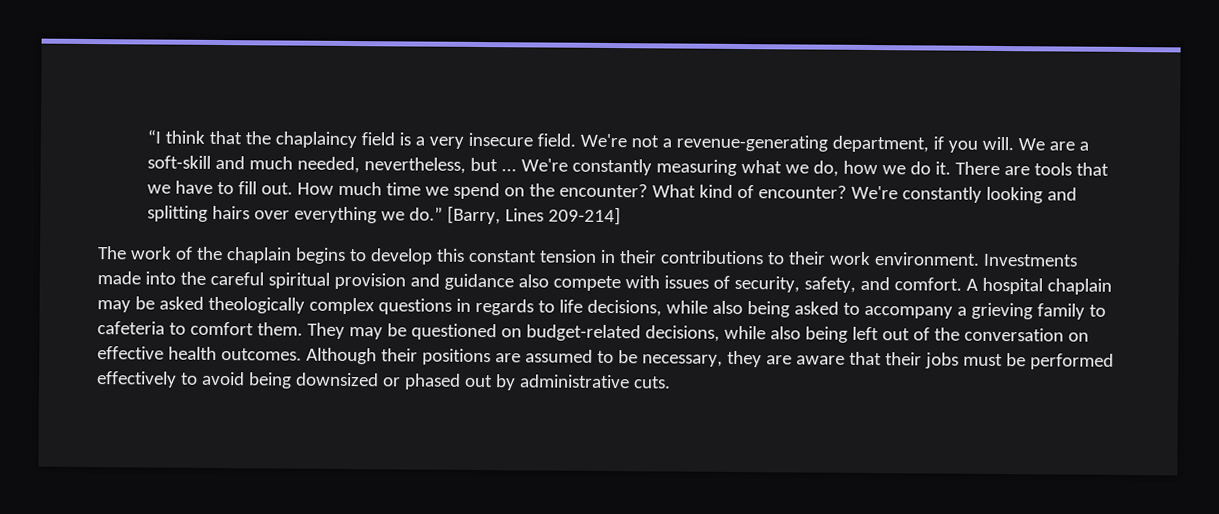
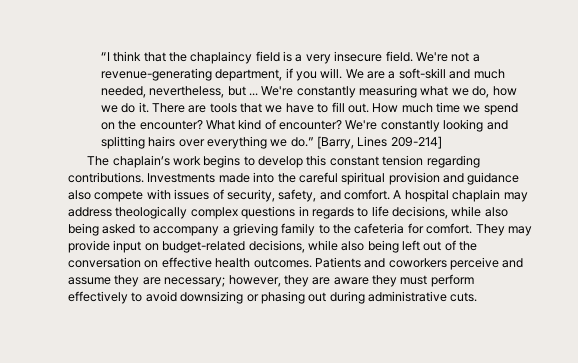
[129,246,292,264] work of the chaplain -> [112,155,201,168] chaplain’s work
[599,249,980,266] in their contributions to their work environment. -> [426,155,480,168] [68,172,144,183] regarding contributions.
[134,296,204,310] be asked -> [68,207,112,217] address
[97,321,497,341] cafeteria to comfort them. They may be questioned -> [333,223,532,236] [68,240,142,253] the cafeteria for comfort. They may provide input
[305,347,1114,370] [96,371,516,391] Although their positions are assumed to be necessary, they are aware that their jobs must be performed effectively to avoid being downsized or phased out by -> [314,257,524,270] [68,274,474,287] [68,291,365,304] Patients and coworkers perceive and assume they are necessary; however, they are aware they must perform effectively to avoid downsizing or phasing out during

